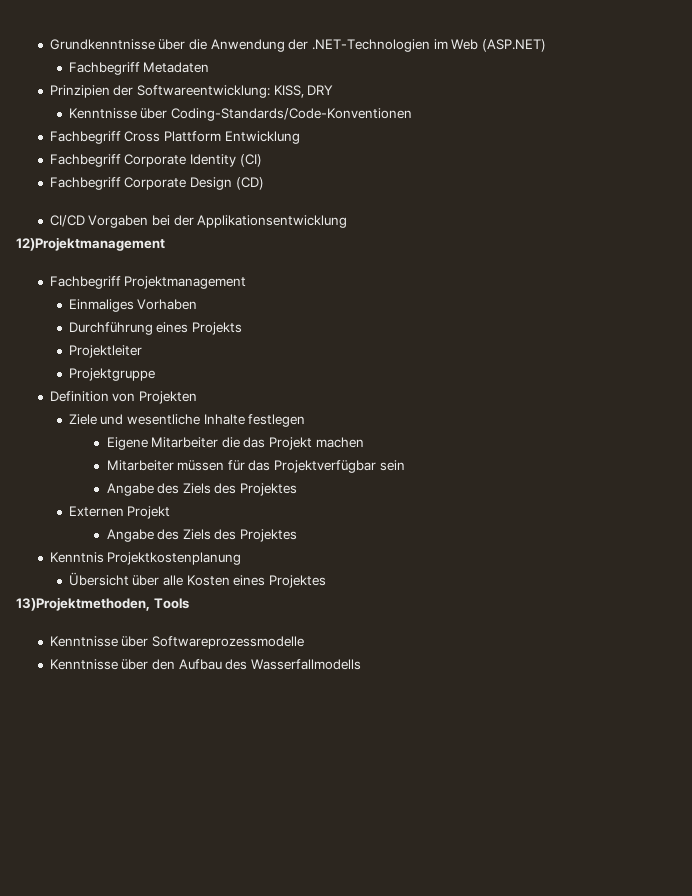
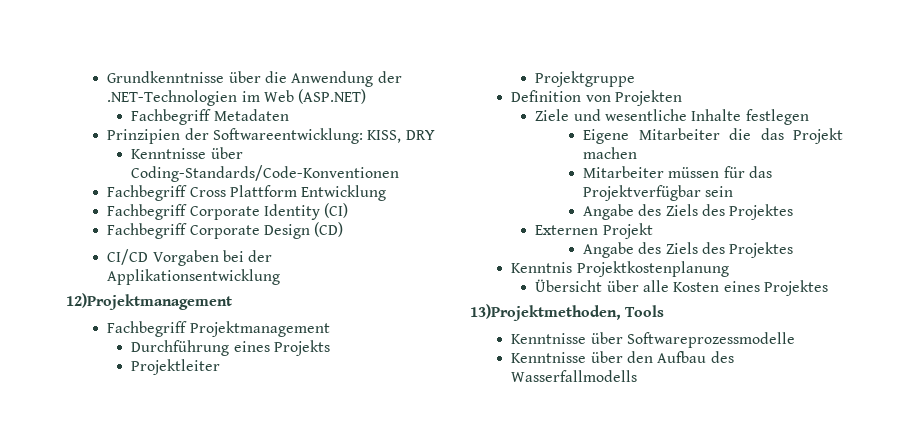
[68,299,198,312] // Einmaliges Vorhaben -> (330, 329) none

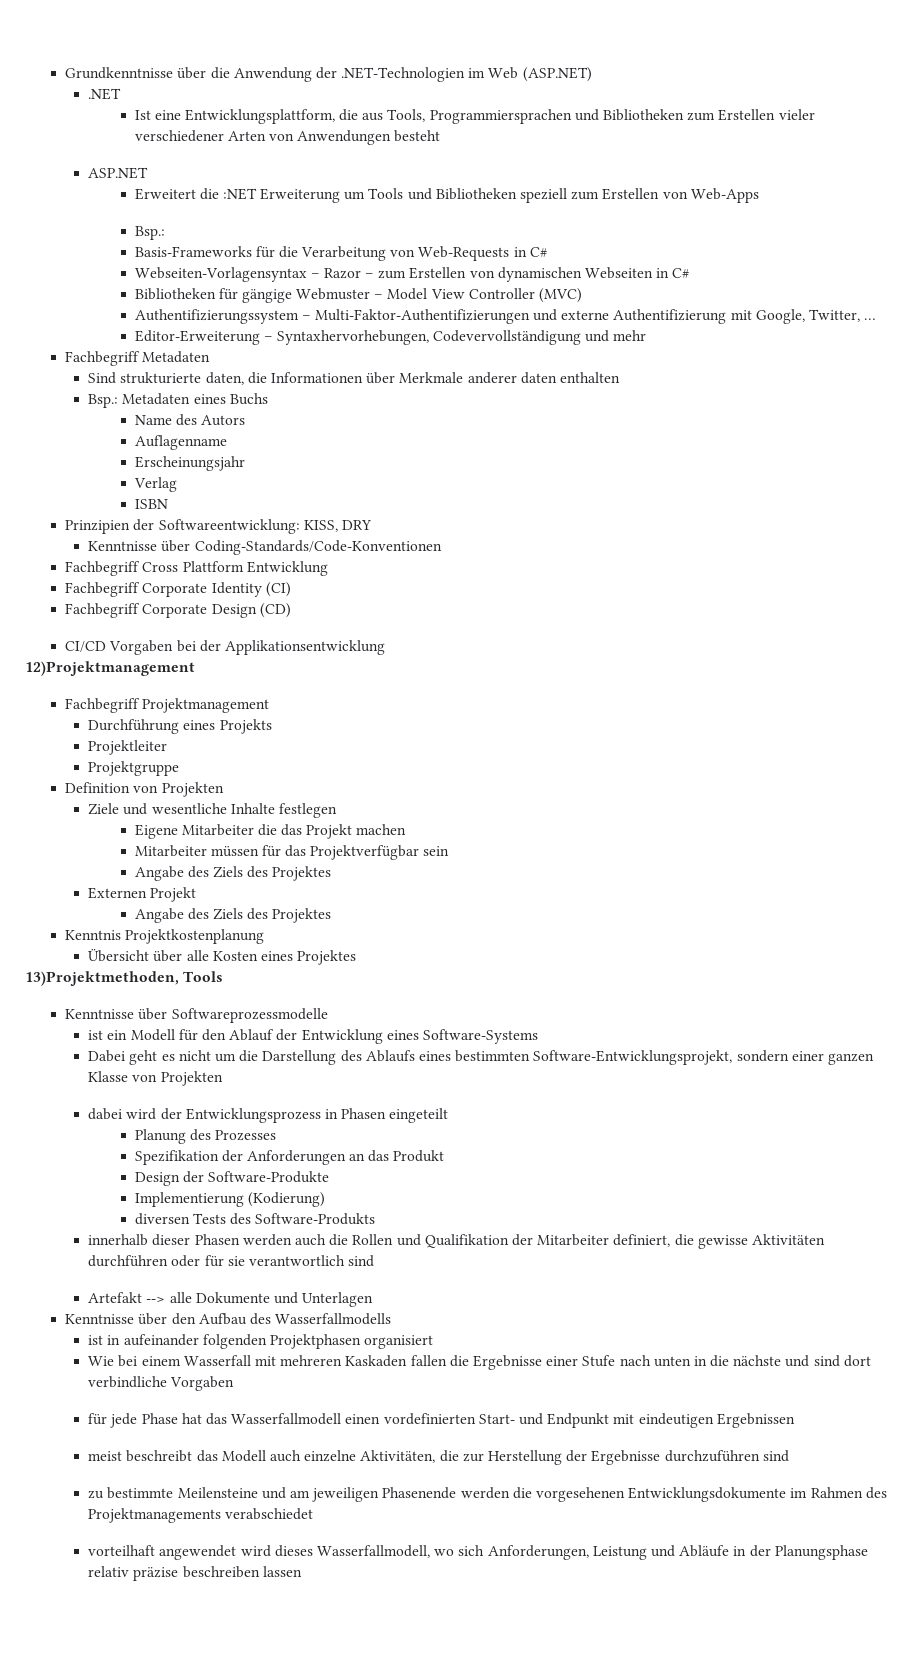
[131,109,289,125] Fachbegriff Metadaten -> [88,88,122,100] [134,109,815,124] [134,130,441,145] [88,167,149,179] [134,188,759,203] [134,226,165,240] [134,246,547,261] [134,267,690,282] [134,288,583,303] [134,309,877,324] [134,330,647,345] [65,351,211,366] [88,372,620,385] [88,393,268,408] [134,414,245,426] [134,435,227,450] [134,456,245,471] [133,477,177,492] [134,499,168,509] .NET // Ist eine Entwicklungsplattform, die aus Tools, Programmiersprachen und Bibliotheken zum Erstellen vieler verschiedener Arten von Anwendungen besteht // ASP.NET // Erweitert die :NET Erweiterung um Tools und Bibliotheken speziell zum Erstellen von Web-Apps // Bsp.: // Basis-Frameworks für die Verarbeitung von Web-Requests in C# // Webseiten-Vorlagensyntax – Razor – zum Erstellen von dynamischen Webseiten in C# // Bibliotheken für gängige Webmuster – Model View Controller (MVC) // Authentifizierungssystem – Multi-Faktor-Authentifizierungen und externe Authentifizierung mit Google, Twitter, … // Editor-Erweiterung – Syntaxhervorhebungen, Codevervollständigung und mehr // Fachbegriff Metadaten // Sind strukturierte daten, die Informationen über Merkmale anderer daten enthalten // Bsp.: Metadaten eines Buchs // Name des Autors // Auflagenname // Erscheinungsjahr // Verlag // ISBN
(796, 340) none -> [88,1029,538,1044] [88,1050,874,1065] [88,1071,223,1086] [88,1108,449,1123] [134,1129,276,1144] [134,1150,445,1165] [134,1171,329,1186] [134,1192,325,1207] [134,1213,376,1225] [88,1234,825,1249] [88,1255,375,1267] [88,1292,374,1307] // ist ein Modell für den Ablauf der Entwicklung eines Software-Systems // Dabei geht es nicht um die Darstellung des Ablaufs eines bestimmten Software-Entwicklungsprojekt, sondern einer ganzen Klasse von Projekten // dabei wird der Entwicklungsprozess in Phasen eingeteilt // Planung des Prozesses // Spezifikation der Anforderungen an das Produkt // Design der Software-Produkte // Implementierung (Kodierung) // diversen Tests des Software-Produkts // innerhalb dieser Phasen werden auch die Rollen und Qualifikation der Mitarbeiter definiert, die gewisse Aktivitäten durchführen oder für sie verantwortlich sind // Artefakt --> alle Dokumente und Unterlagen
(638, 376) none -> [88,1334,434,1349] [88,1355,871,1370] [88,1376,235,1391] [88,1413,795,1428] [88,1450,789,1465] [88,1487,887,1502] [88,1508,314,1523] [88,1545,868,1560] [88,1566,302,1581] // ist in aufeinander folgenden Projektphasen organisiert // Wie bei einem Wasserfall mit mehreren Kaskaden fallen die Ergebnisse einer Stufe nach unten in die nächste und sind dort verbindliche Vorgaben // für jede Phase hat das Wasserfallmodell einen vordefinierten Start- und Endpunkt mit eindeutigen Ergebnissen // meist beschreibt das Modell auch einzelne Aktivitäten, die zur Herstellung der Ergebnisse durchzuführen sind // zu bestimmte Meilensteine und am jeweiligen Phasenende werden die vorgesehenen Entwicklungsdokumente im Rahmen des Projektmanagements verabschiedet // vorteilhaft angewendet wird dieses Wasserfallmodell, wo sich Anforderungen, Leistung und Abläufe in der Planungsphase relativ präzise beschreiben lassen

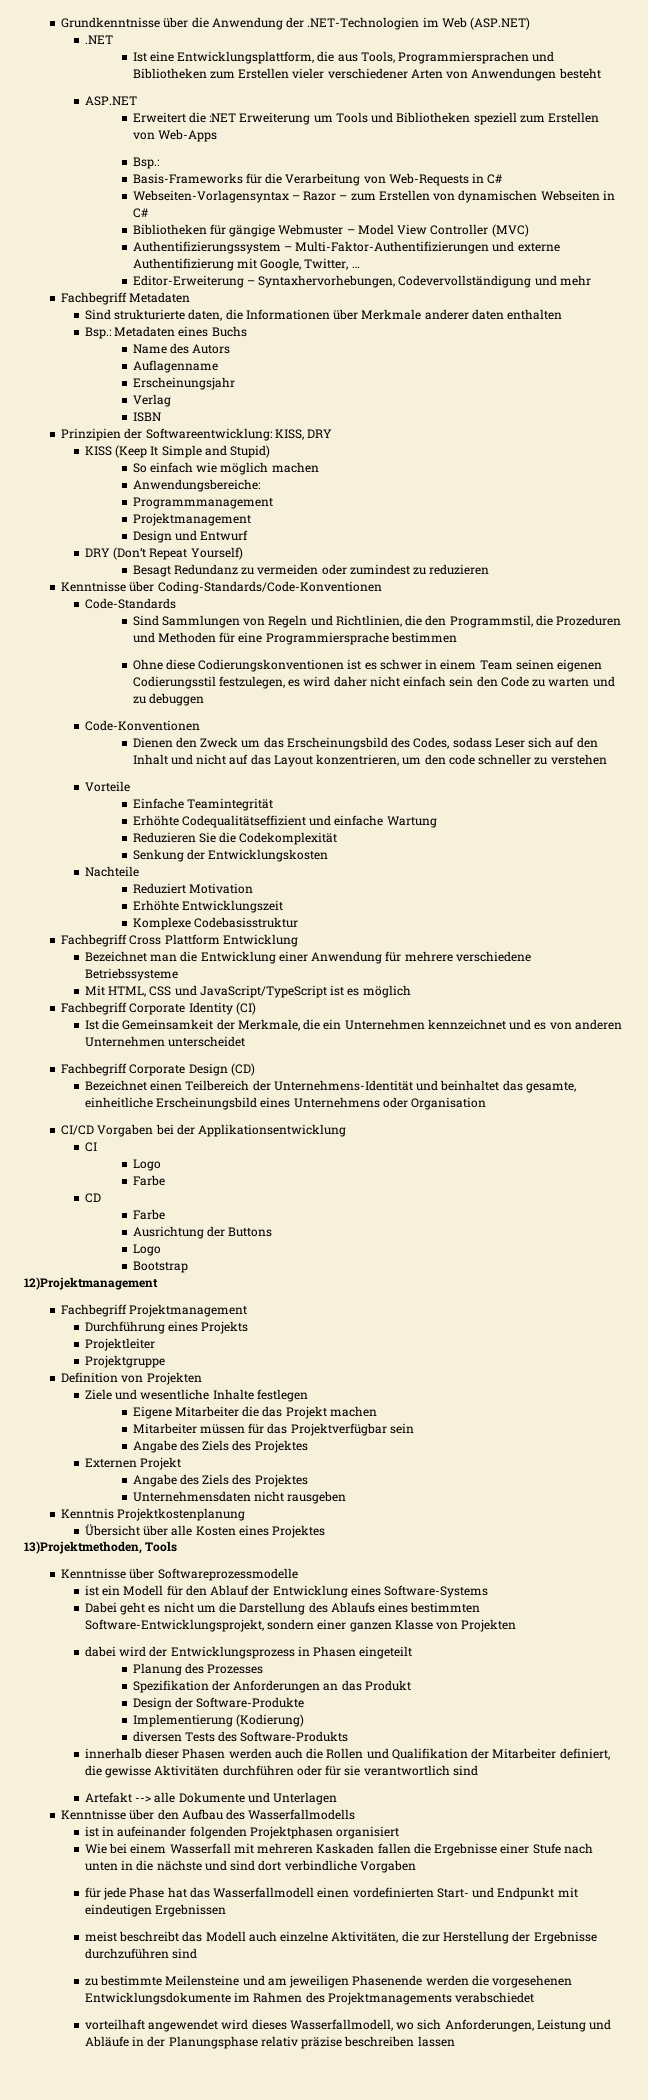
[88,540,442,555] [65,561,328,576] [65,582,291,597] [65,603,291,618] Kenntnisse über Coding-Standards/Code-Konventionen // Fachbegriff Cross Plattform Entwicklung // Fachbegriff Corporate Identity (CI) // Fachbegriff Corporate Design (CD) -> [84,445,271,458] [132,462,319,475] [132,479,260,492] [132,497,273,509] [132,513,251,526] [132,530,249,543] [84,547,243,560] [132,564,490,577] [61,581,382,594] [84,598,176,609] [132,615,622,628] [132,632,457,645] [132,659,603,672] [132,676,615,689] [132,693,204,706] [84,720,200,731] [132,737,598,750] [132,754,607,767] [84,781,130,792] [132,798,273,811] [132,815,437,828] [132,832,338,845] [132,849,329,862] [84,866,139,877] [132,883,253,894] [132,900,283,913] [132,917,298,930] [61,934,298,947] [84,951,531,964] [84,968,178,981] [84,985,411,998] [61,1002,256,1015] [84,1019,622,1031] [84,1036,246,1047] [61,1063,255,1076] [84,1080,576,1093] [84,1097,487,1110] KISS (Keep It Simple and Stupid) // So einfach wie möglich machen // Anwendungsbereiche: // Programmmanagement // Projektmanagement // Design und Entwurf // DRY (Don‘t Repeat Yourself) // Besagt Redundanz zu vermeiden oder zumindest zu reduzieren // Kenntnisse über Coding-Standards/Code-Konventionen // Code-Standards // Sind Sammlungen von Regeln und Richtlinien, die den Programmstil, die Prozeduren und Methoden für eine Programmiersprache bestimmen // Ohne diese Codierungskonventionen ist es schwer in einem Team seinen eigenen Codierungsstil festzulegen, es wird daher nicht einfach sein den Code zu warten und zu debuggen // Code-Konventionen // Dienen den Zweck um das Erscheinungsbild des Codes, sodass Leser sich auf den Inhalt und nicht auf das Layout konzentrieren, um den code schneller zu verstehen // Vorteile // Einfache Teamintegrität // Erhöhte Codequalitätseffizient und einfache Wartung // Reduzieren Sie die Codekomplexität // Senkung der Entwicklungskosten // Nachteile // Reduziert Motivation // Erhöhte Entwicklungszeit // Komplexe Codebasisstruktur // Fachbegriff Cross Plattform Entwicklung // Bezeichnet man die Entwicklung einer Anwendung für mehrere verschiedene Betriebssysteme // Mit HTML, CSS und JavaScript/TypeScript ist es möglich // Fachbegriff Corporate Identity (CI) // Ist die Gemeinsamkeit der Merkmale, die ein Unternehmen kennzeichnet und es von anderen Unternehmen unterscheidet // Fachbegriff Corporate Design (CD) // Bezeichnet einen Teilbereich der Unternehmens-Identität und beinhaltet das gesamte, einheitliche Erscheinungsbild eines Unternehmens oder Organisation
(385, 647) none -> [84,1142,97,1152] [132,1159,161,1171] [132,1175,165,1186] [84,1193,101,1203] [132,1209,165,1220] [132,1226,273,1239] [132,1244,161,1256] [132,1261,188,1273] // CI // Logo // Farbe // CD // Farbe // Ausrichtung der Buttons // Logo // Bootstrap
(332, 915) none -> [132,1491,347,1504] // Unternehmensdaten nicht rausgeben

